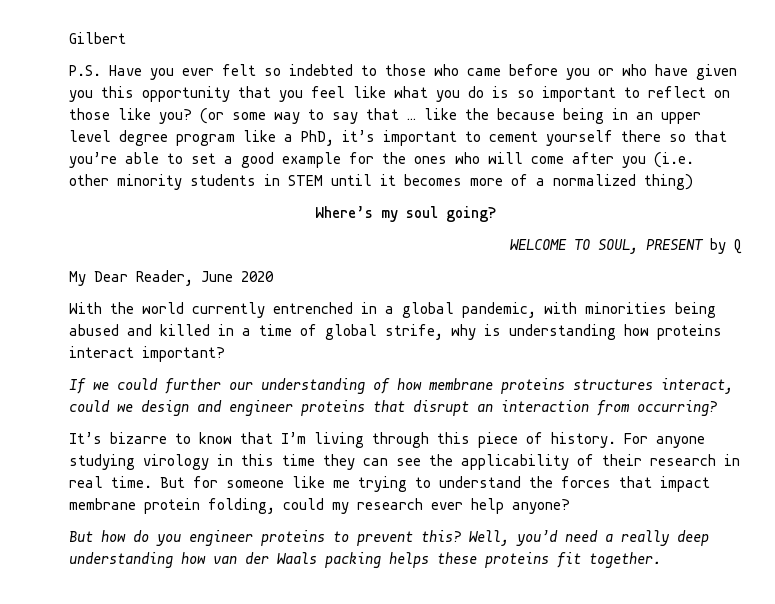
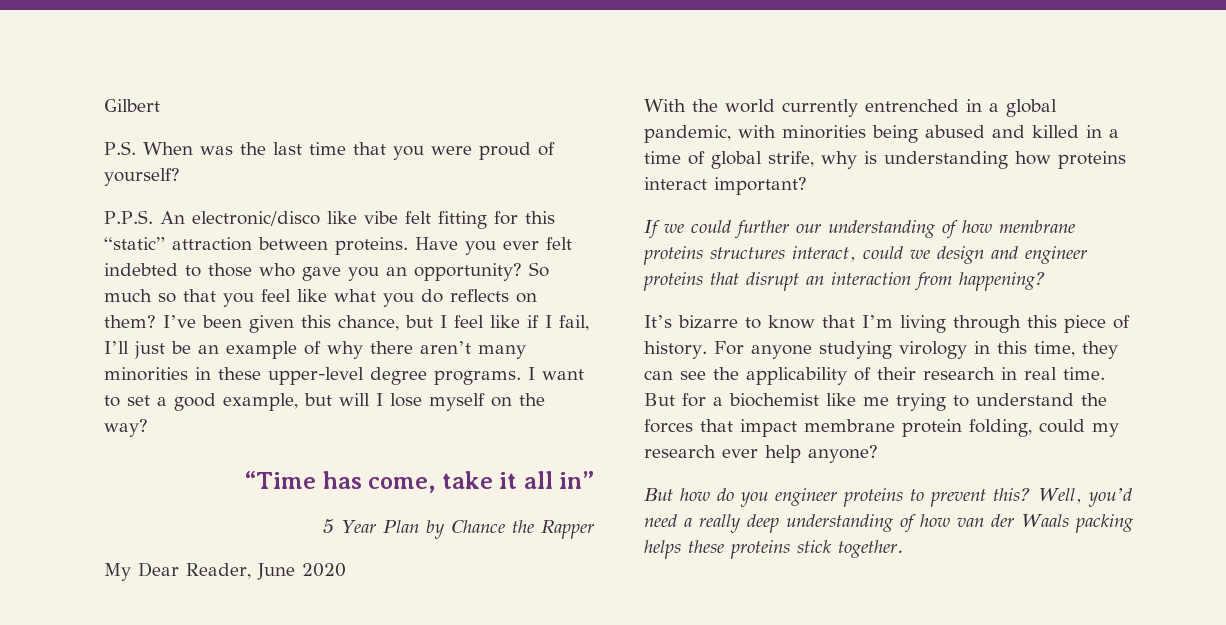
(101, 70) none -> [142,142,555,160] [104,168,180,186] [104,210,555,229] [104,237,408,255] When was the last time that you were proud of yourself? // P.P.S. An electronic/disco like vibe felt fitting for this “static” attraction between proteins.
[264,68,281,76] so -> (572, 243) none
[467,64,737,80] [69,86,230,102] came before you or who have given you this opportunity -> [302,262,549,281] [104,289,176,303] gave you an opportunity? So much so
[492,86,730,102] [69,108,701,124] [69,130,727,146] [69,152,694,168] [69,174,693,190] [314,206,496,222] [510,238,742,254] is so important to reflect on those like you? (or some way to say that … like the because being in an upper level degree program like a PhD, it’s important to cement yourself there so that you’re able to set a good example for the ones who will come after you (i.e. other minority students in STEM until it becomes more of a normalized thing) // Where’s my soul going? // WELCOME TO SOUL, PRESENT by Q -> [450,289,537,303] [104,315,589,333] [104,341,526,359] [104,367,584,385] [104,393,545,411] [104,419,148,437] [245,471,595,493] [323,519,595,539] reflects on them? I’ve been given this chance, but I feel like if I fail, I’ll just be an example of why there aren’t many minorities in these upper-level degree programs. I want to set a good example, but will I lose myself on the way? // “Time has come, take it all in” // 5 Year Plan by Chance the Rapper
[637,400,717,416] occurring? -> [959,272,1046,291] happening?
[282,454,315,466] time -> [1033,341,1075,357] time,
[226,480,284,488] someone -> [713,393,819,407] a biochemist
(173, 560) none -> [900,514,916,533] of
[557,552,581,568] fit -> [797,540,832,553] stick

